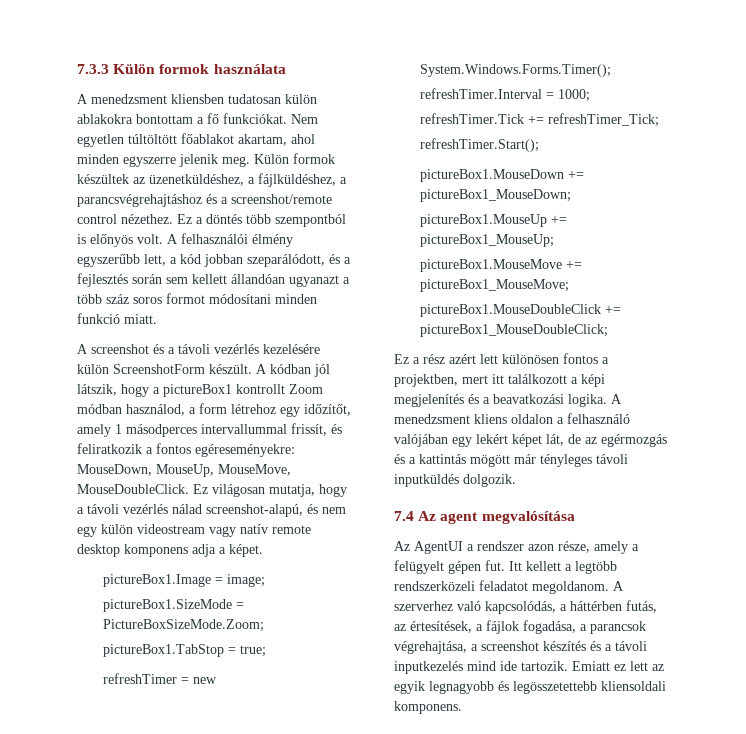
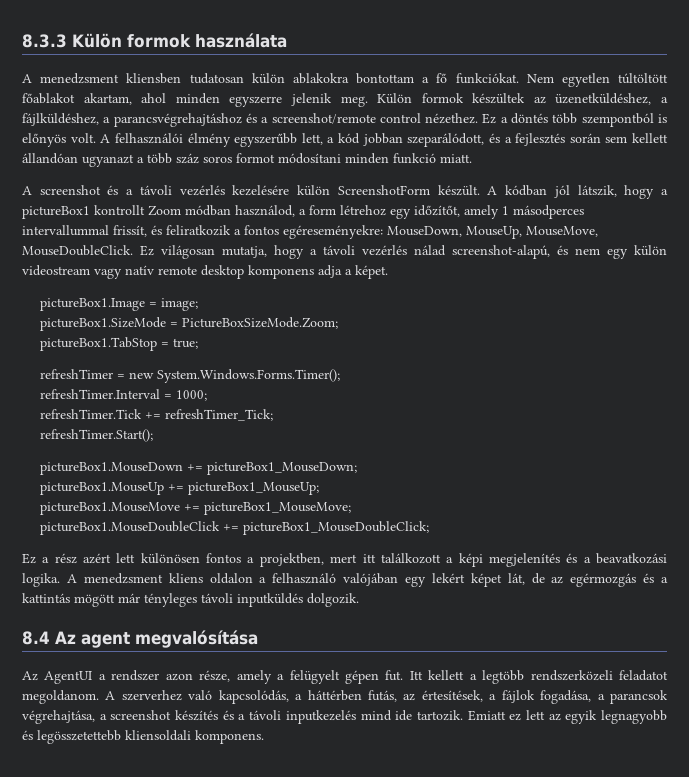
[77,64,109,74] 7.3.3 -> [22,34,67,48] 8.3.3
[394,511,414,521] 7.4 -> [22,631,50,645] 8.4

